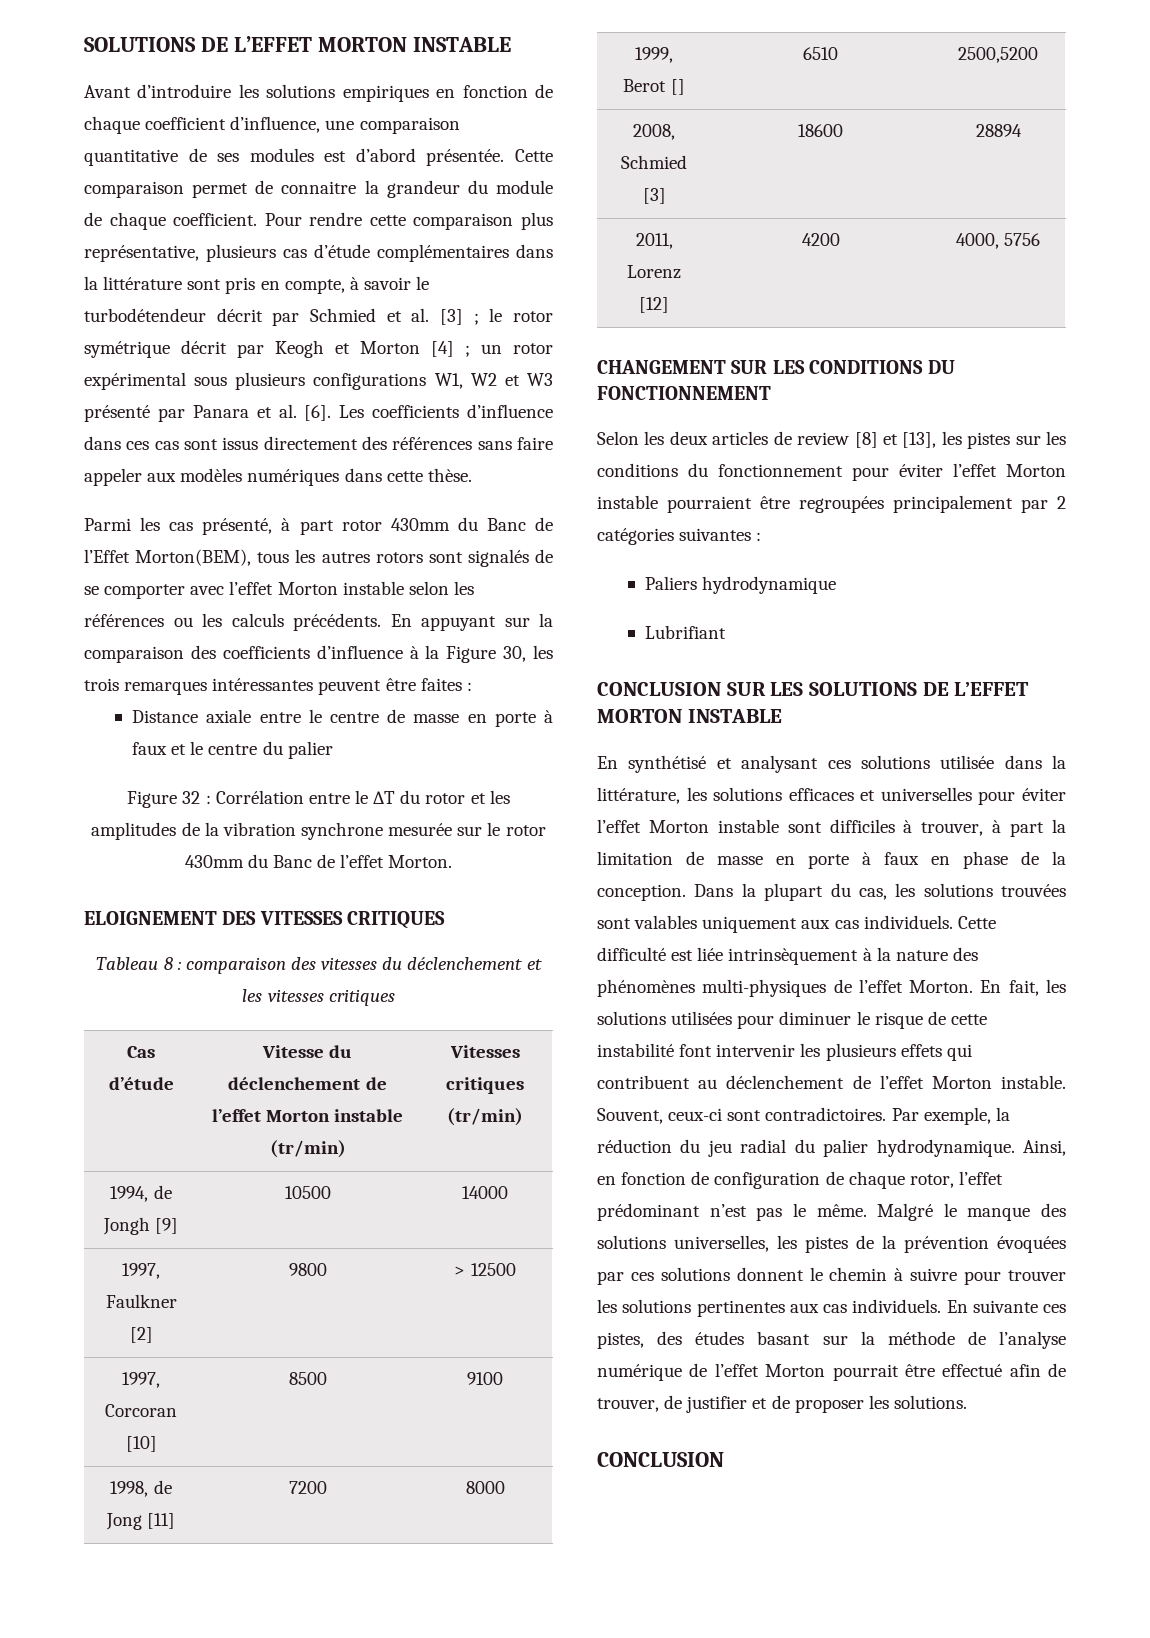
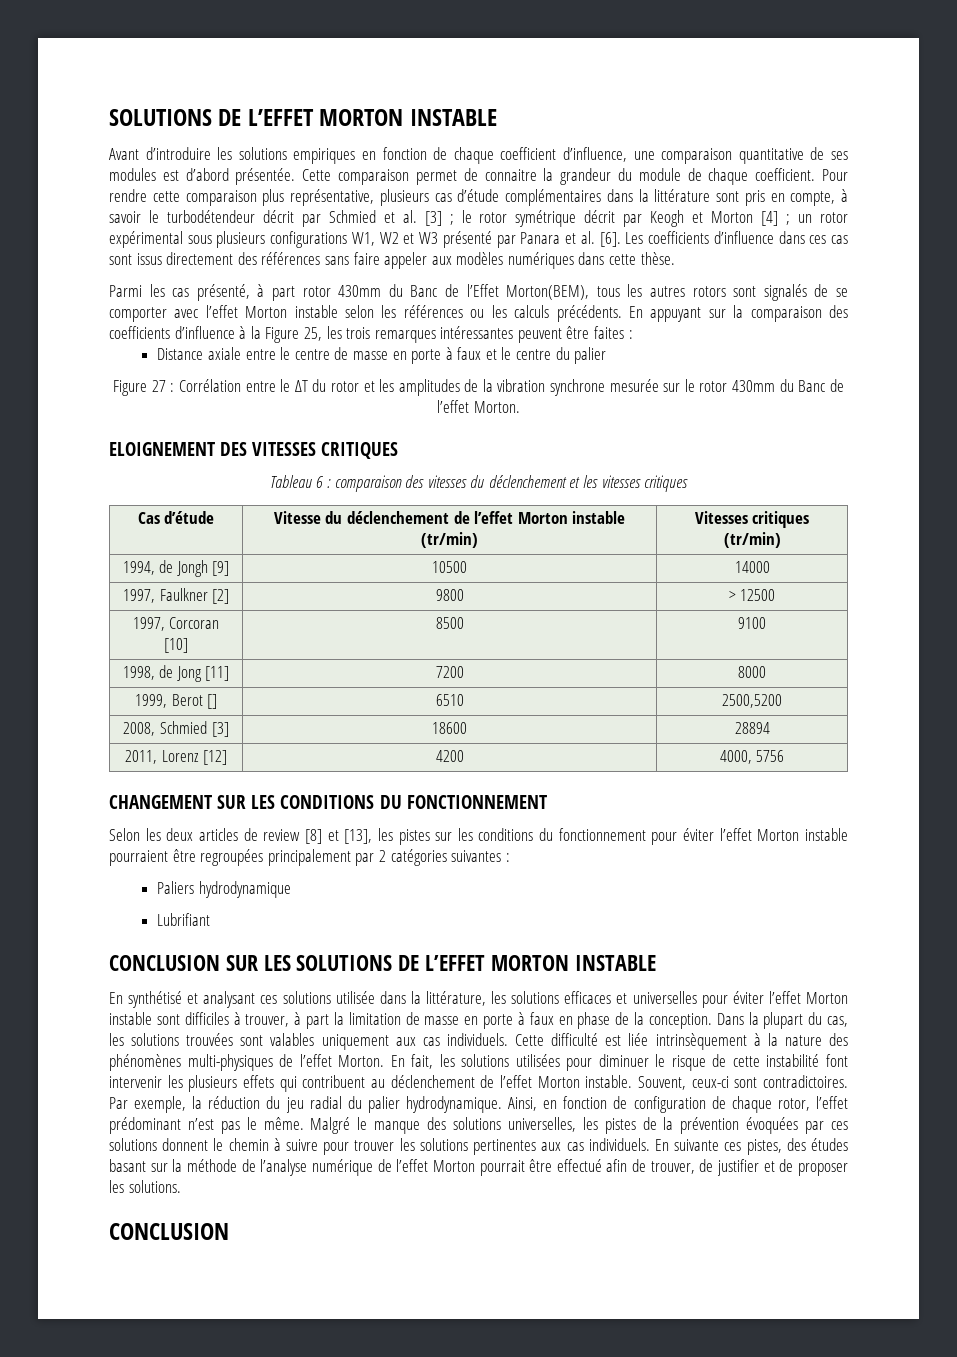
[503,646,527,662] 30, -> [303,327,322,341] 25,
[182,791,201,804] 32 -> [151,380,166,392] 27
[163,957,173,970] 8 -> [316,476,324,488] 6

